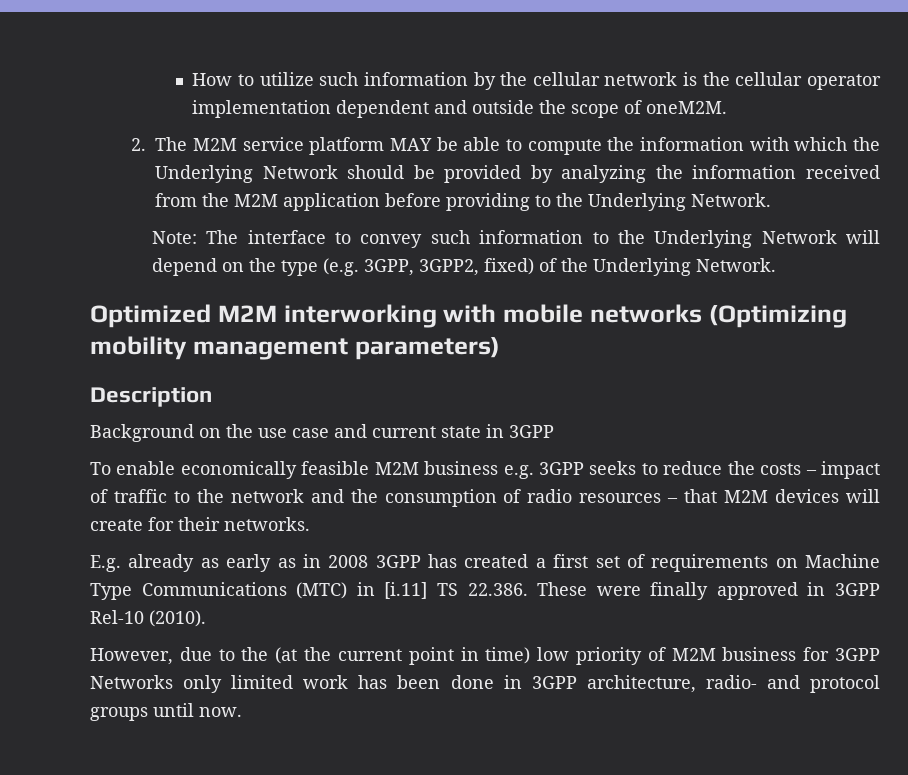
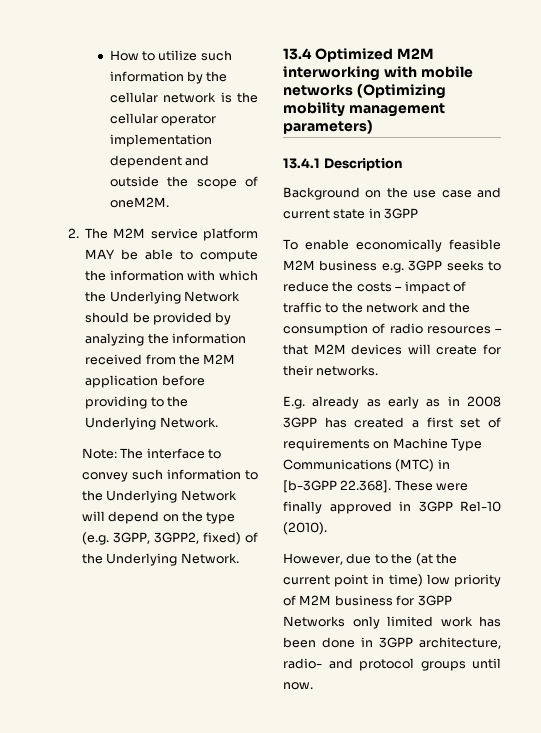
(776, 265) none -> [283,48,312,60] 13.4
(500, 348) none -> [283,158,320,169] 13.4.1
[384,582,528,599] [i.11] TS 22.386. -> [283,480,392,493] [b-3GPP 22.368].

